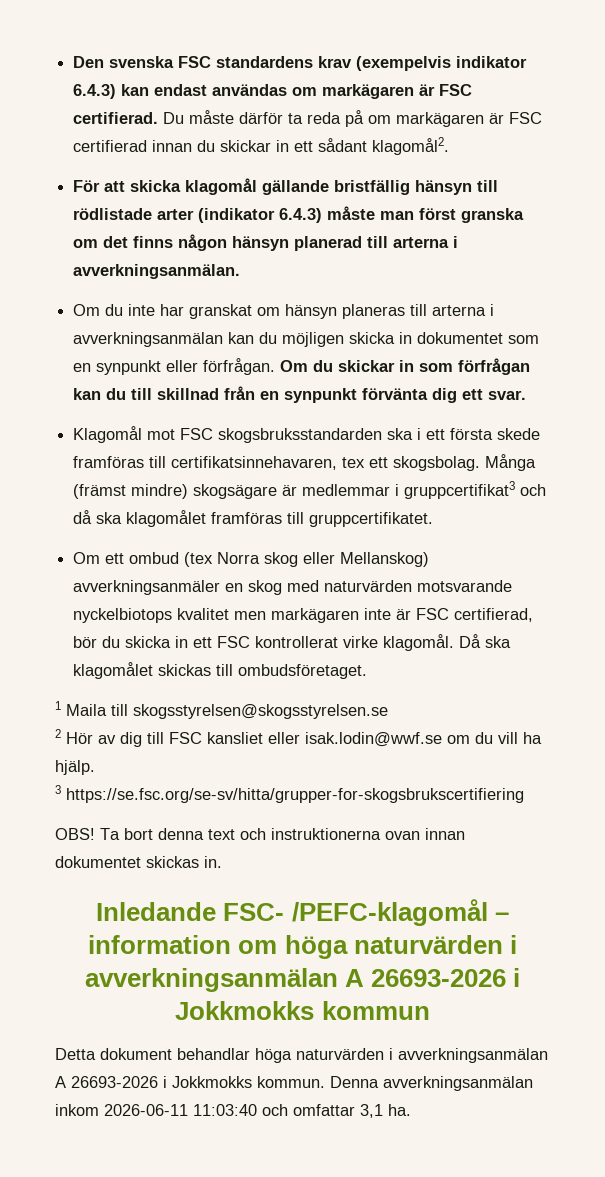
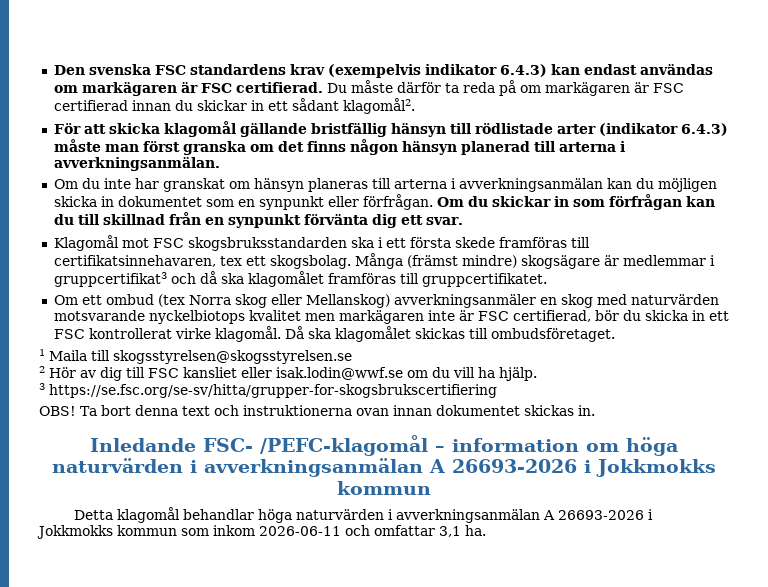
[100,1048,172,1060] dokument -> [116,507,180,523] klagomål
[257,1076,533,1091] kommun. Denna avverkningsanmälan -> [117,525,209,536] kommun som
[193,1104,257,1116] 11:03:40 -> (341, 531) none

